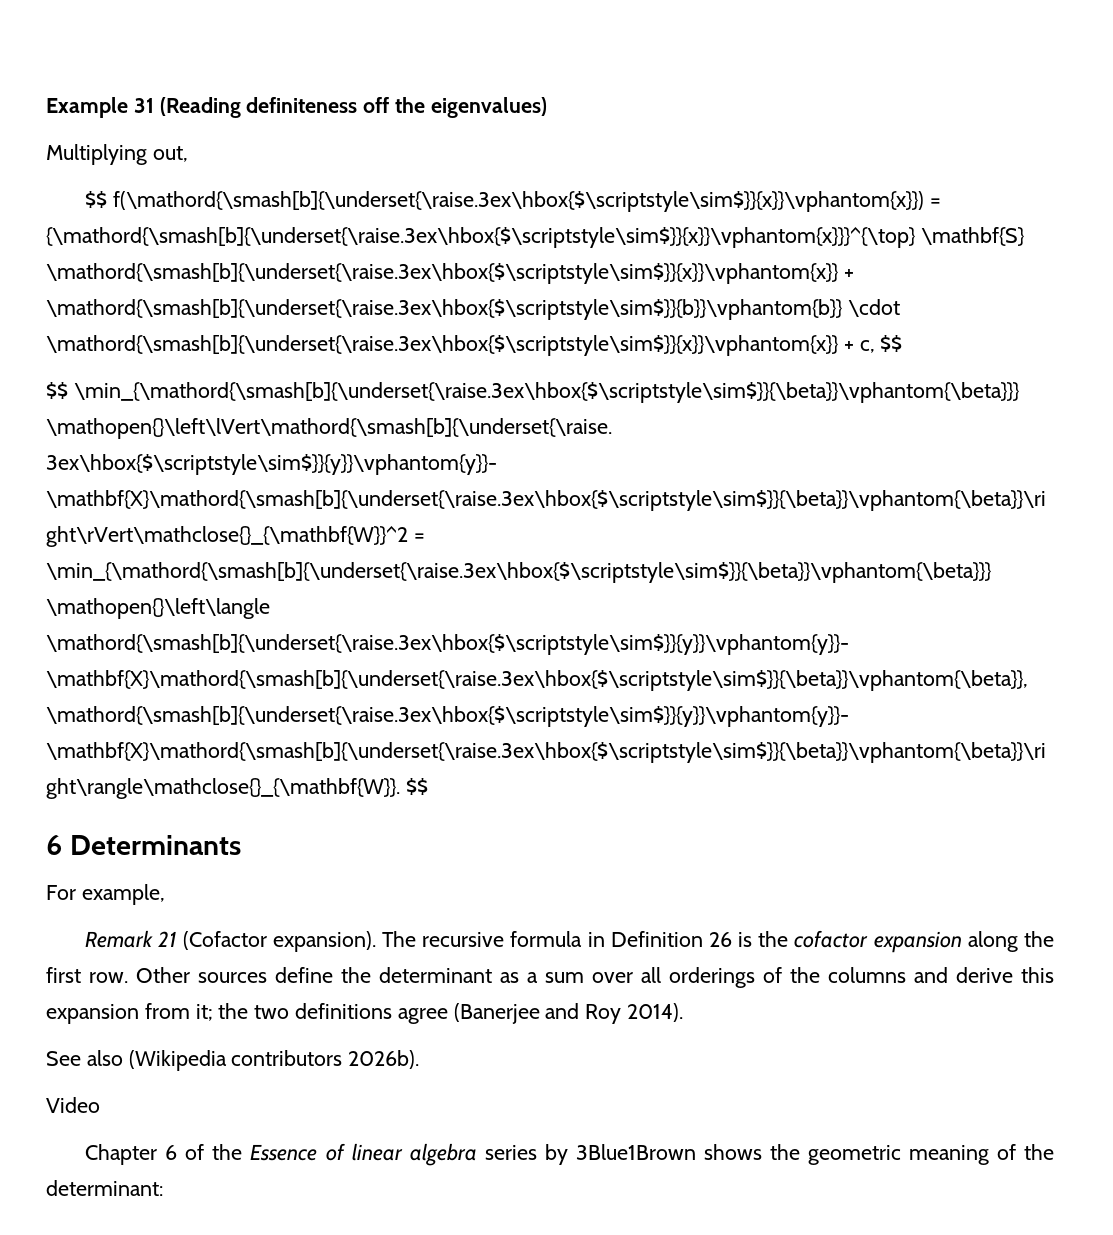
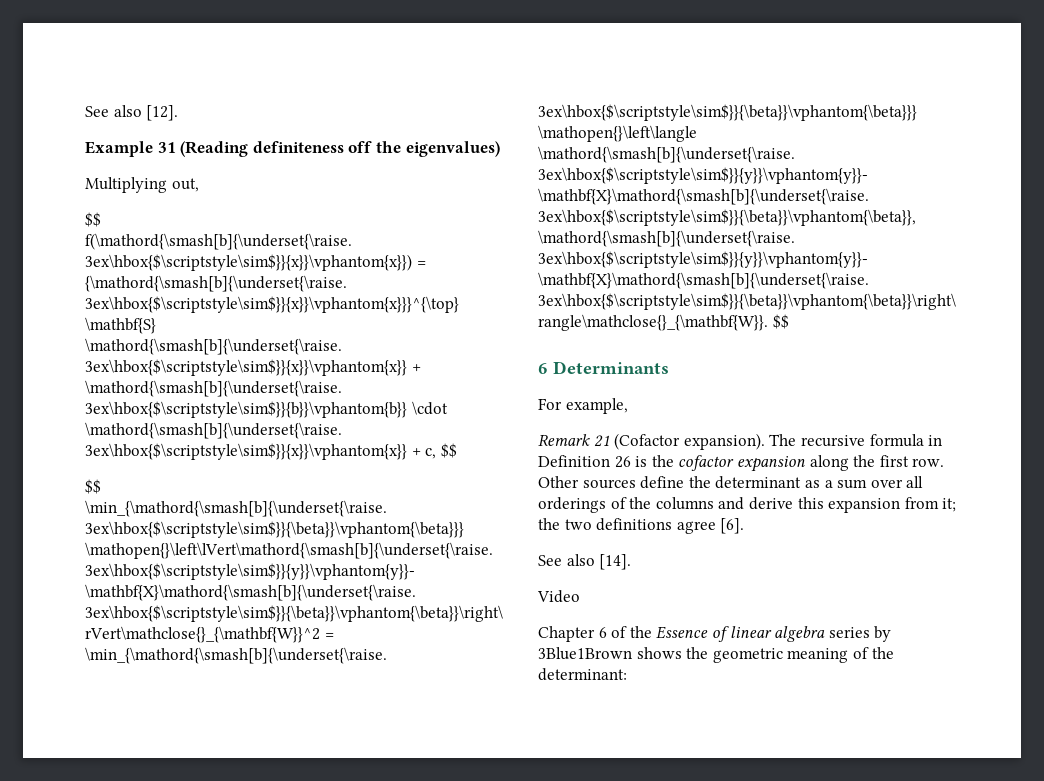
(46, 107) none -> [85,105,179,121] See also [12]. //
[453,1003,684,1024] [46,1050,420,1071] (Banerjee and Roy 2014). // See also (Wikipedia contributors 2026b). -> [720,518,745,534] [538,554,632,570] [6]. // See also [14].

